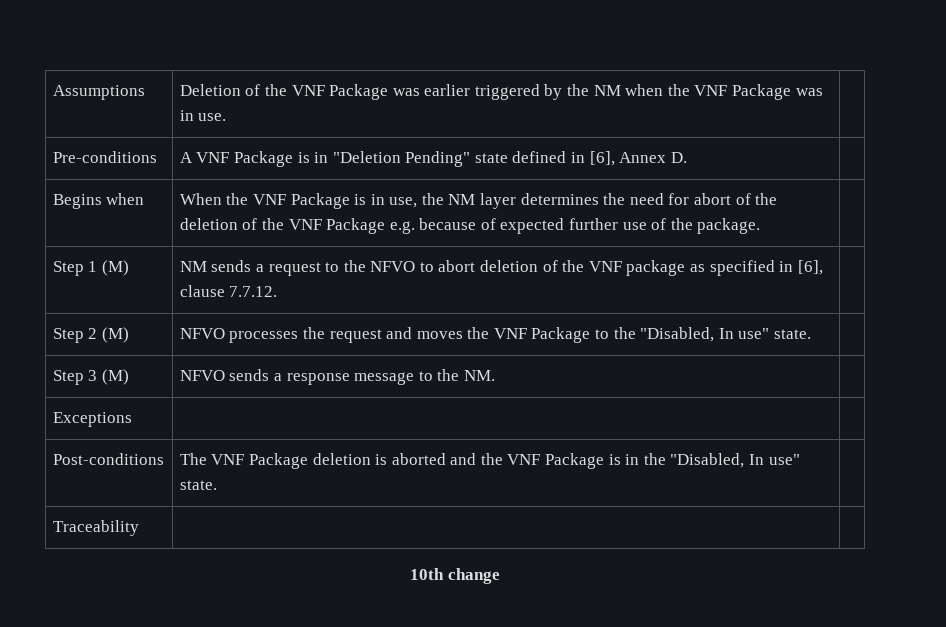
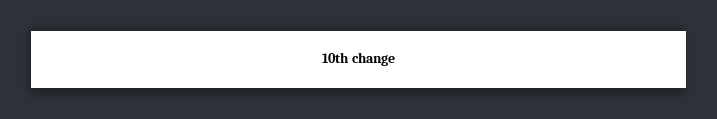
[52,85,145,100] [179,84,823,100] [179,110,227,121] [52,151,157,163] [179,151,687,167] [52,193,145,209] [179,193,778,209] [179,218,761,234] [52,260,129,276] [179,260,823,276] [179,285,278,297] [52,327,129,343] [179,327,812,343] [52,369,129,385] [179,369,495,385] [52,412,132,427] [52,453,164,465] [179,453,800,469] [179,480,217,490] [52,520,139,536] Assumptions | Deletion of the VNF Package was earlier triggered by the NM when the VNF Package was in use. | // Pre-conditions | A VNF Package is in "Deletion Pending" state defined in [6], Annex D. | // Begins when | When the VNF Package is in use, the NM layer determines the need for abort of the deletion of the VNF Package e.g. because of expected further use of the package. | // Step 1 (M) | NM sends a request to the NFVO to abort deletion of the VNF package as specified in [6], clause 7.7.12. | // Step 2 (M) | NFVO processes the request and moves the VNF Package to the "Disabled, In use" state. | // Step 3 (M) | NFVO sends a response message to the NM. | // Exceptions | | // Post-conditions | The VNF Package deletion is aborted and the VNF Package is in the "Disabled, In use" state. | // Traceability | | // -> (322, 57) none

